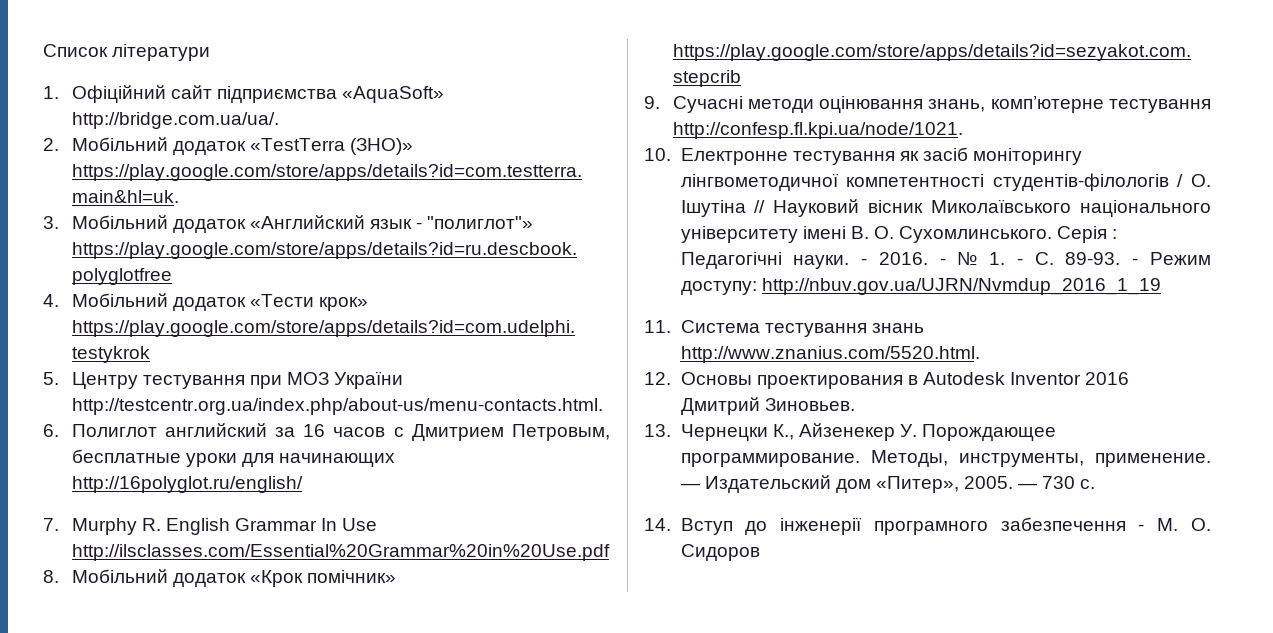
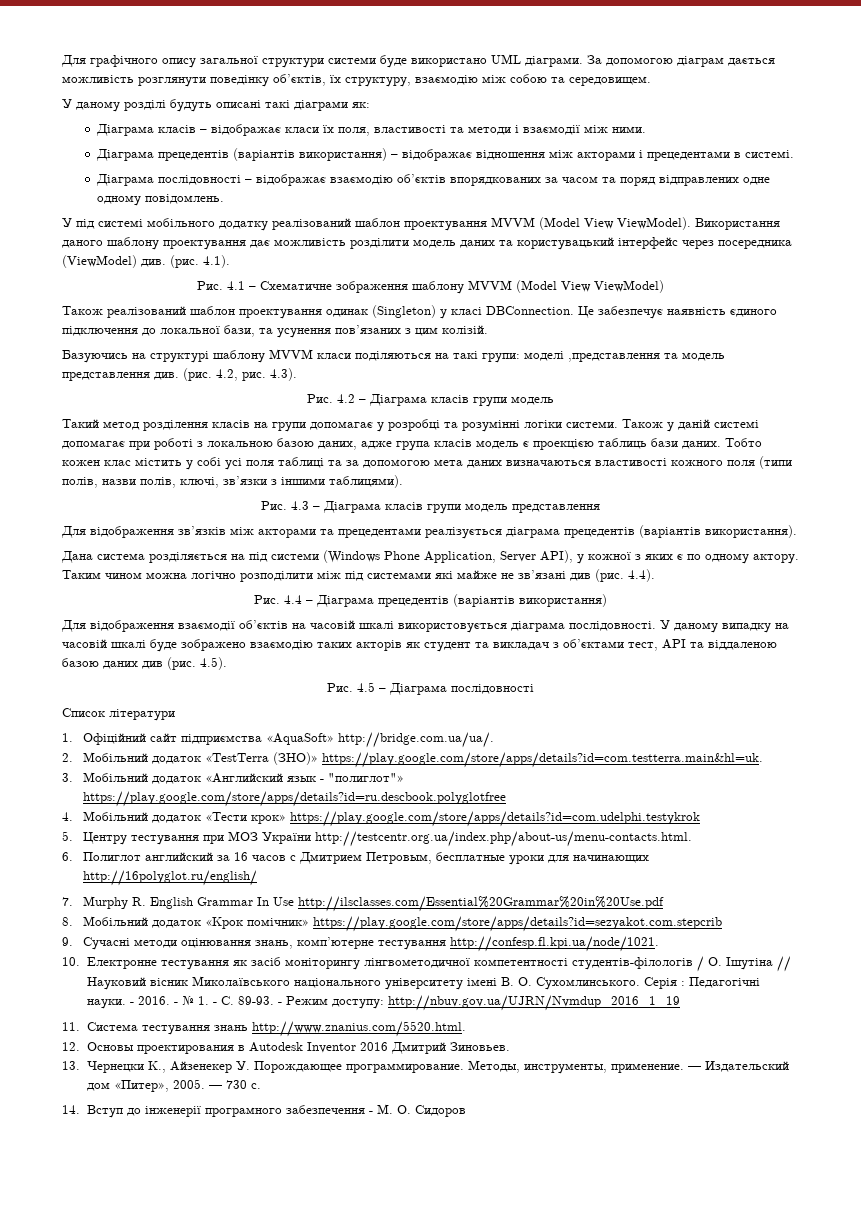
(43, 50) none -> [61,54,775,68] [62,74,651,87] [62,99,370,112] [95,124,646,136] [95,148,794,161] [95,174,770,186] [96,194,224,206] [62,217,780,231] [62,237,792,250] [62,255,230,268] [197,280,664,294] [62,305,777,319] [62,325,488,338] [62,349,725,363] [62,368,297,381] [307,394,554,407] [62,419,759,432] [62,438,762,451] [62,456,792,470] [62,475,403,488] [261,501,600,514] [61,525,797,539] [61,550,799,564] [62,569,655,582] [254,594,607,607] [61,620,789,633] [62,639,777,652] [62,657,227,670] [327,682,534,695] Для графічного опису загальної структури системи буде використано UML діаграми. За допомогою діаграм дається можливість розглянути поведінку об’єктів, їх структуру, взаємодію між собою та середовищем. // У даному розділі будуть описані такі діаграми як: // Діаграма класів – відображає класи їх поля, властивості та методи і взаємодії між ними. // Діаграма прецедентів (варіантів використання) – відображає відношення між акторами і прецедентами в системі. // Діаграма послідовності – відображає взаємодію об’єктів впорядкованих за часом та поряд відправлених одне одному повідомлень. // У під системі мобільного додатку реалізований шаблон проектування MVVM (Model View ViewModel). Використання даного шаблону проектування дає можливість розділити модель даних та користувацький інтерфейс через посередника (ViewModel) див. (рис. 4.1). // Рис. 4.1 – Схематичне зображення шаблону MVVM (Model View ViewModel) // Також реалізований шаблон проектування одинак (Singleton) у класі DBConnection. Це забезпечує наявність єдиного підключення до локальної бази, та усунення пов’язаних з цим колізій. // Базуючись на структурі шаблону MVVM класи поділяються на такі групи: моделі ,представлення та модель представлення див. (рис. 4.2, рис. 4.3). // Рис. 4.2 – Діаграма класів групи модель // Такий метод розділення класів на групи допомагає у розробці та розумінні логіки системи. Також у даній системі допомагає при роботі з локальною базою даних, адже група класів модель є проекцією таблиць бази даних. Тобто кожен клас містить у собі усі поля таблиці та за допомогою мета даних визначаються властивості кожного поля (типи полів, назви полів, ключі, зв’язки з іншими таблицями). // Рис. 4.3 – Діаграма класів групи модель представлення // Для відображення зв’язків між акторами та прецедентами реалізується діаграма прецедентів (варіантів використання). // Дана система розділяється на під системи (Windows Phone Application, Server API), у кожної з яких є по одному актору. Таким чином можна логічно розподілити між під системами які майже не зв’язані див (рис. 4.4). // Рис. 4.4 – Діаграма прецедентів (варіантів використання) // Для відображення взаємодії об’єктів на часовій шкалі використовується діаграма послідовності. У даному випадку на часовій шкалі буде зображено взаємодію таких акторів як студент та викладач з об’єктами тест, API та віддаленою базою даних див (рис. 4.5). // Рис. 4.5 – Діаграма послідовності //

